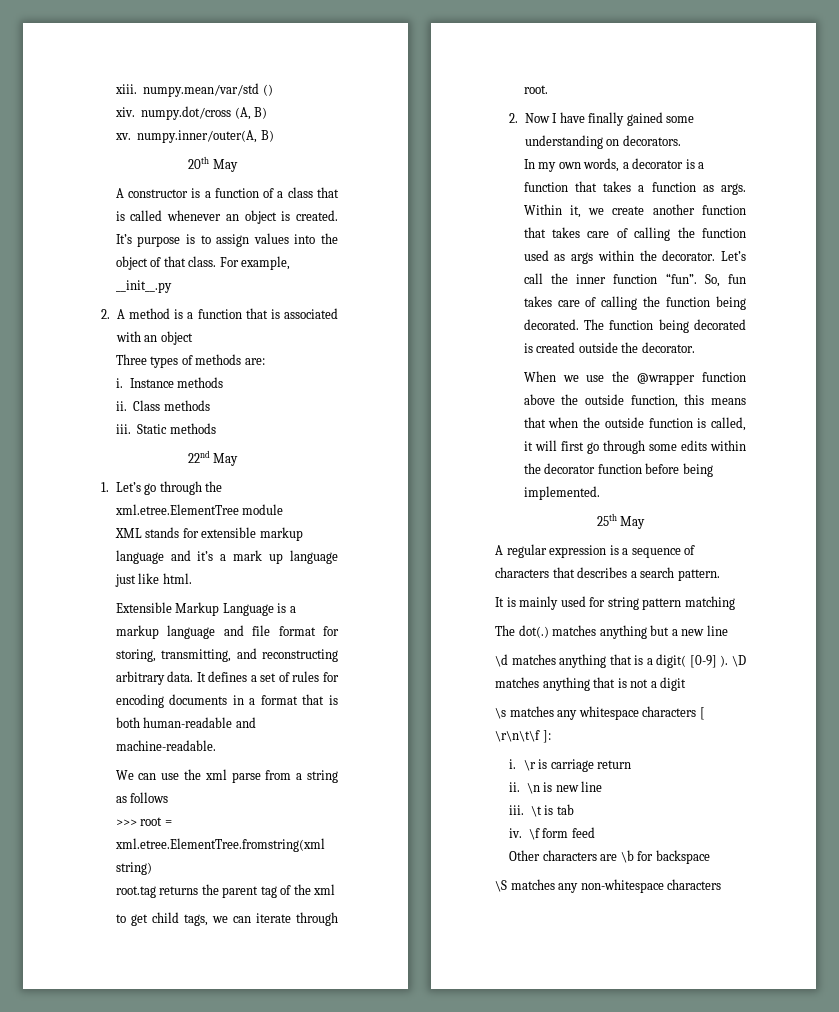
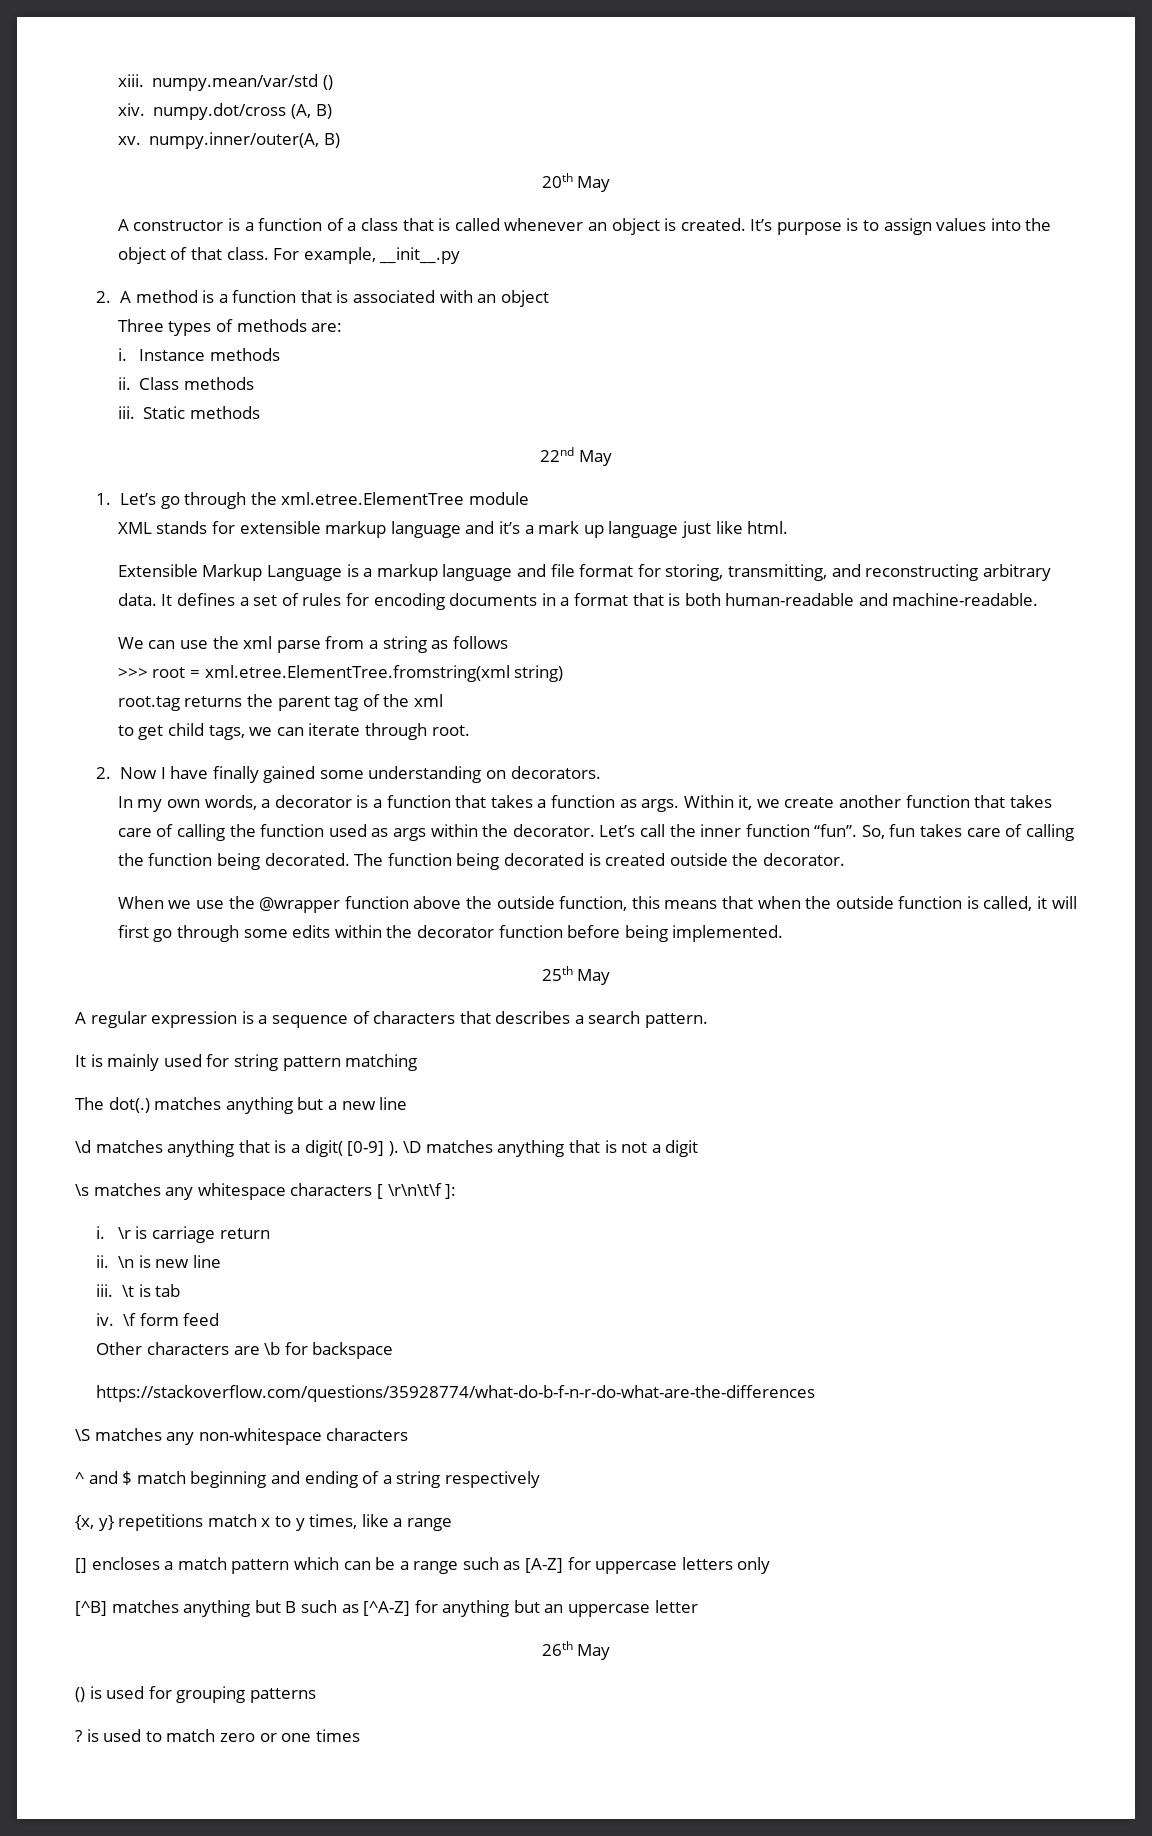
(710, 857) none -> [96,1385,816,1402] // https://stackoverflow.com/questions/35928774/what-do-b-f-n-r-do-what-are-the-differences
(722, 884) none -> [75,1471,540,1488] [75,1514,452,1531] [75,1557,771,1574] [75,1600,698,1617] [541,1641,611,1660] [75,1686,316,1703] [75,1729,360,1742] // ^ and $ match beginning and ending of a string respectively // {x, y} repetitions match x to y times, like a range // [] encloses a match pattern which can be a range such as [A-Z] for uppercase letters only // [^B] matches anything but B such as [^A-Z] for anything but an uppercase letter // 26th May // () is used for grouping patterns // ? is used to match zero or one times

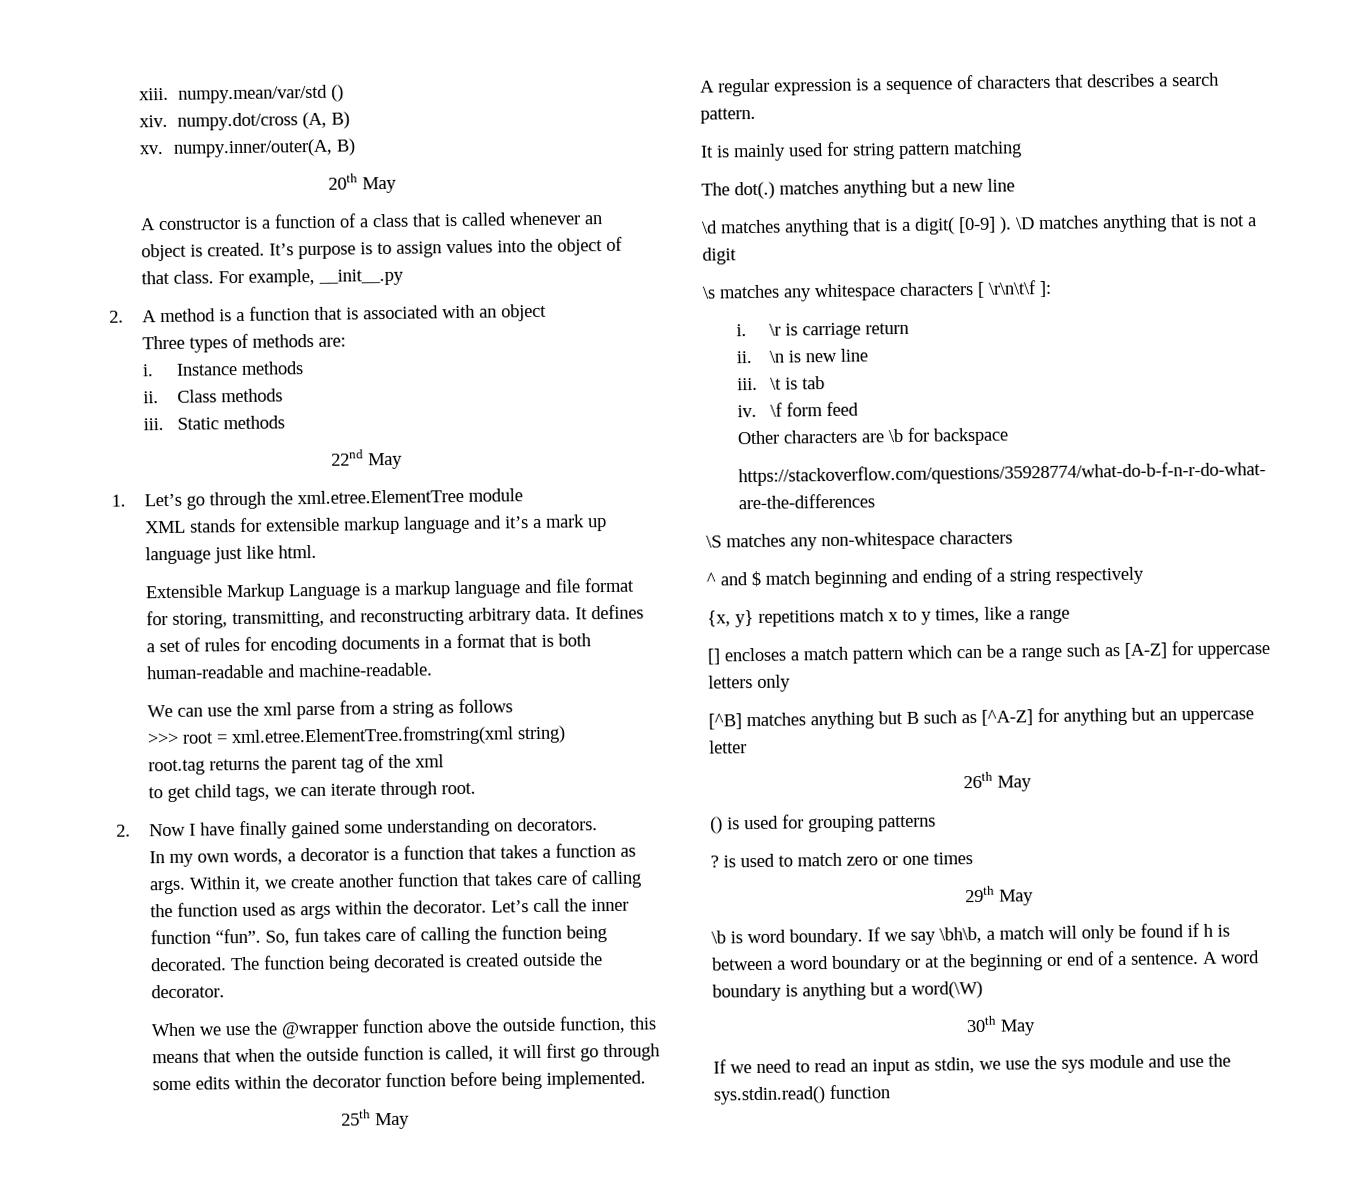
(360, 1735) none -> [965,885,1034,906] [711,922,1230,947] [712,950,1260,973] [712,980,983,1002] [966,1015,1036,1036] [713,1053,1231,1076] [713,1084,890,1105] // 29th May // \b is word boundary. If we say \bh\b, a match will only be found if h is between a word boundary or at the beginning or end of a sentence. A word boundary is anything but a word(\W) // 30th May // If we need to read an input as stdin, we use the sys module and use the sys.stdin.read() function

